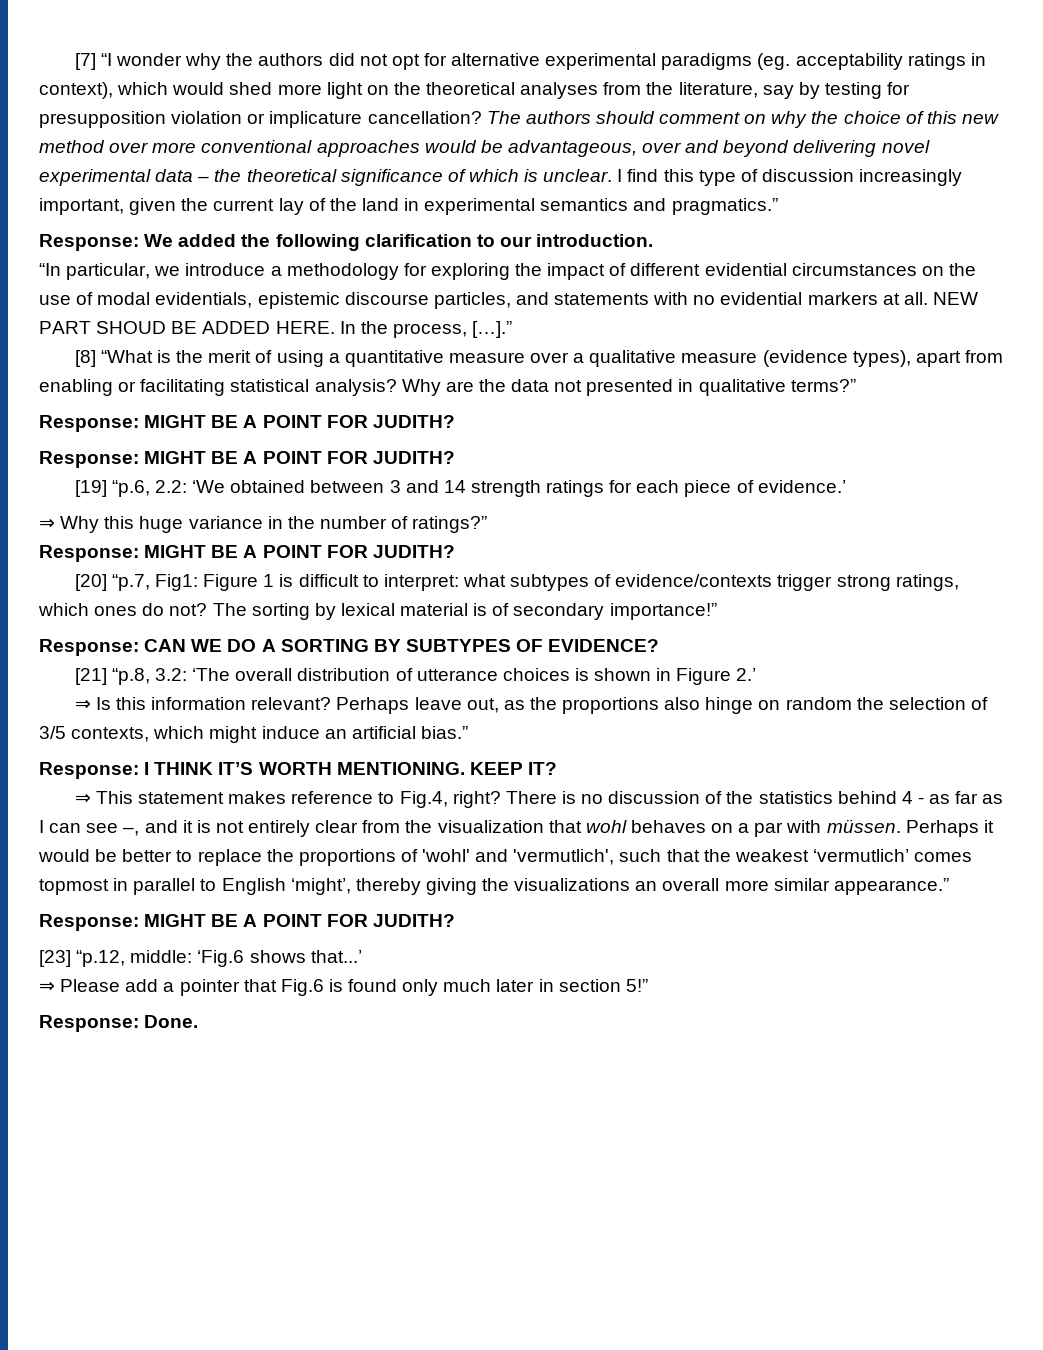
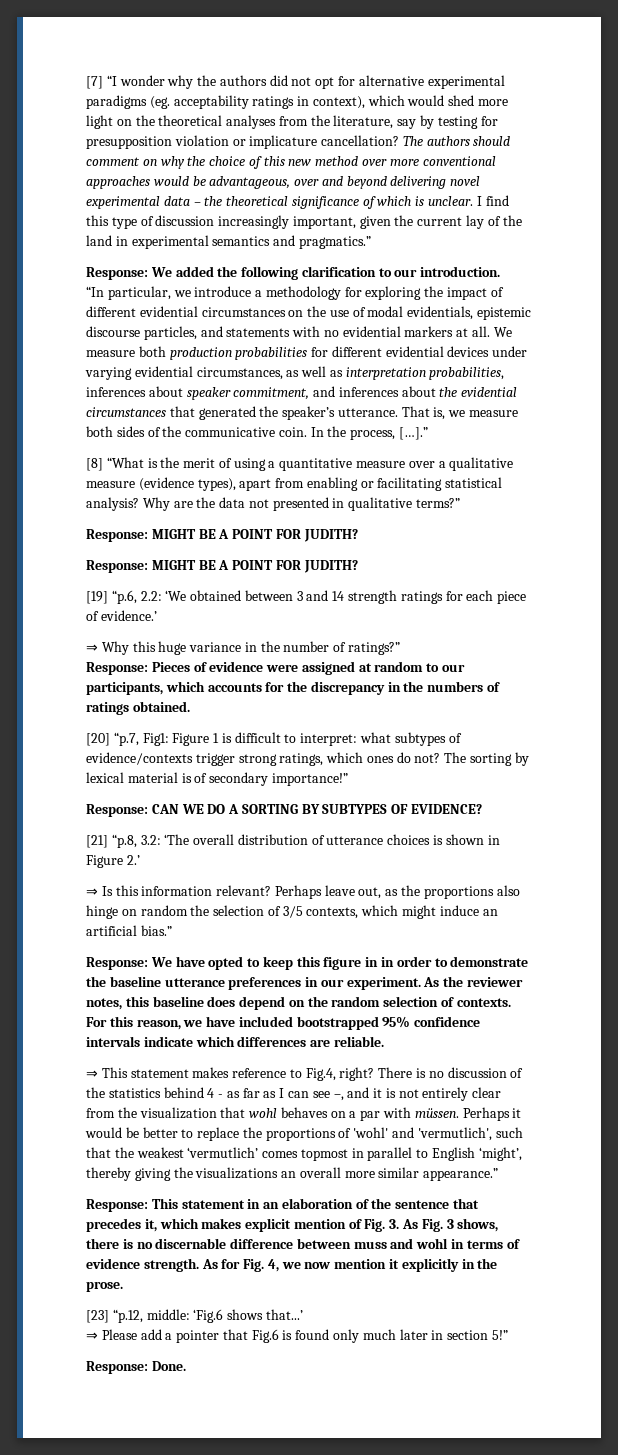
[932,292,978,305] [39,321,335,334] NEW PART SHOUD BE ADDED HERE. -> [493,327,512,337] [86,346,528,360] [85,366,505,380] [86,386,518,400] [86,406,519,420] [86,426,307,437] We measure both production probabilities for different evidential devices under varying evidential circumstances, as well as interpretation probabilities, inferences about speaker commitment, and inferences about the evidential circumstances that generated the speaker’s utterance. That is, we measure both sides of the communicative coin.
[144,545,455,558] MIGHT BE A POINT FOR JUDITH? -> [151,661,466,675] [86,681,501,695] [86,701,190,715] Pieces of evidence were assigned at random to our participants, which accounts for the discrepancy in the numbers of ratings obtained.
[144,762,557,775] I THINK IT’S WORTH MENTIONING. KEEP IT? -> [150,956,529,970] [86,976,524,990] [86,996,511,1010] [86,1016,481,1030] [86,1036,384,1047] We have opted to keep this figure in in order to demonstrate the baseline utterance preferences in our experiment. As the reviewer notes, this baseline does depend on the random selection of contexts. For this reason, we have included bootstrapped 95% confidence intervals indicate which differences are reliable.
[144,914,455,927] MIGHT BE A POINT FOR JUDITH? -> [151,1198,480,1209] [86,1218,499,1232] [86,1238,520,1249] [86,1258,498,1272] [86,1281,123,1292] This statement in an elaboration of the sentence that precedes it, which makes explicit mention of Fig. 3. As Fig. 3 shows, there is no discernable difference between muss and wohl in terms of evidence strength. As for Fig. 4, we now mention it explicitly in the prose.

